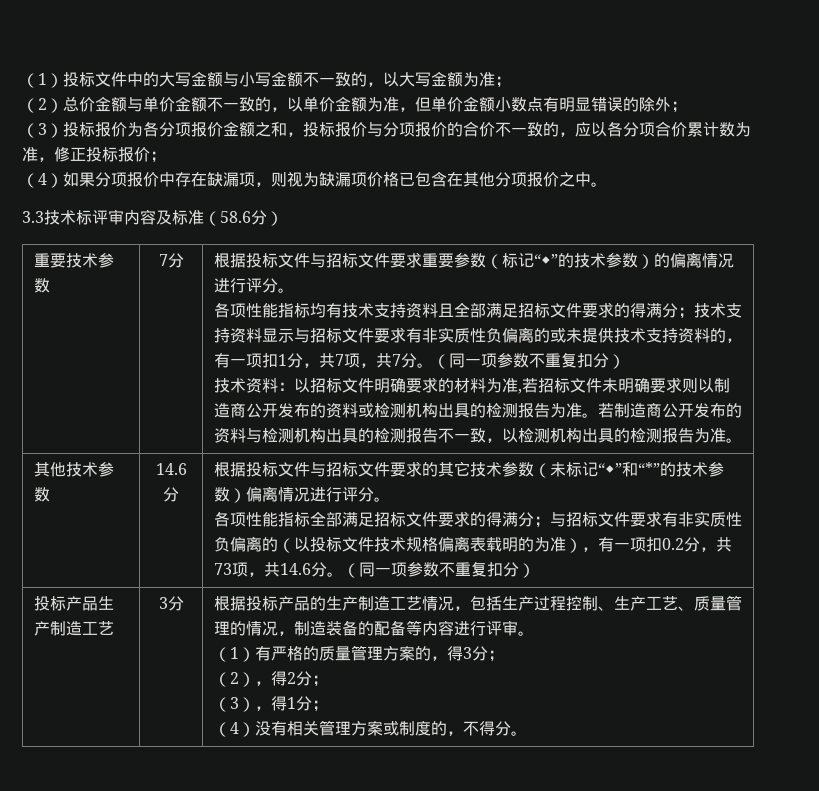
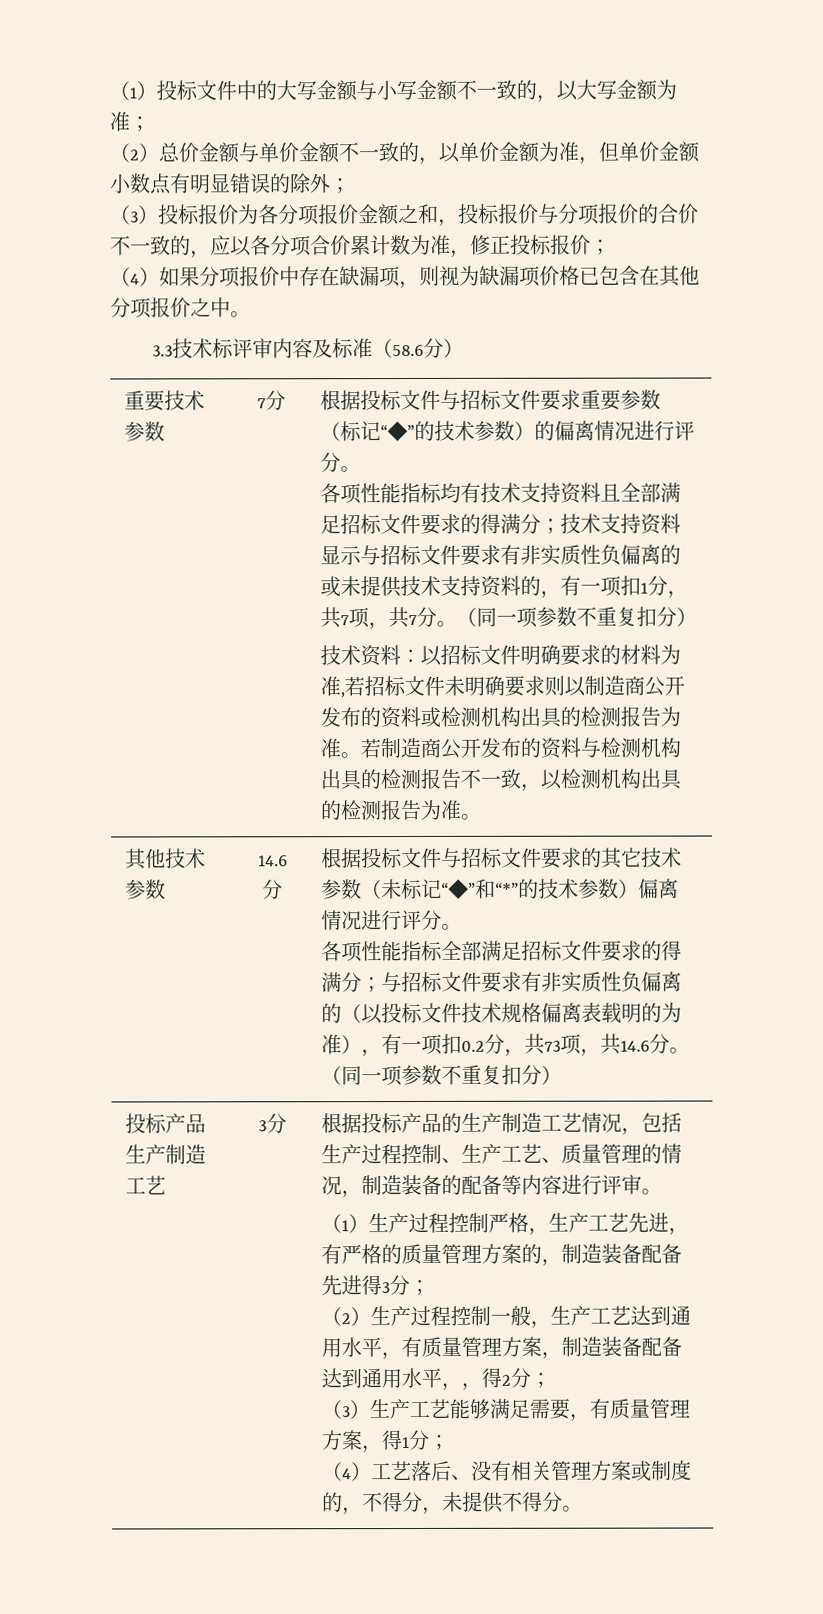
(255, 654) none -> [368,1212,690,1236] 生产过程控制严格，生产工艺先进，
(447, 658) none -> [561,1243,683,1264] [321,1275,363,1296] 制造装备配备先进
(255, 679) none -> [370,1305,692,1329] [321,1336,683,1361] [321,1367,463,1391] 生产过程控制一般，生产工艺达到通用水平，有质量管理方案，制造装备配备达到通用水平，
(255, 704) none -> [369,1398,691,1422] [321,1430,364,1451] 生产工艺能够满足需要，有质量管理方案
(255, 729) none -> [371,1460,473,1482] 工艺落后、
(511, 728) none -> [422,1491,564,1515] ，未提供不得分

